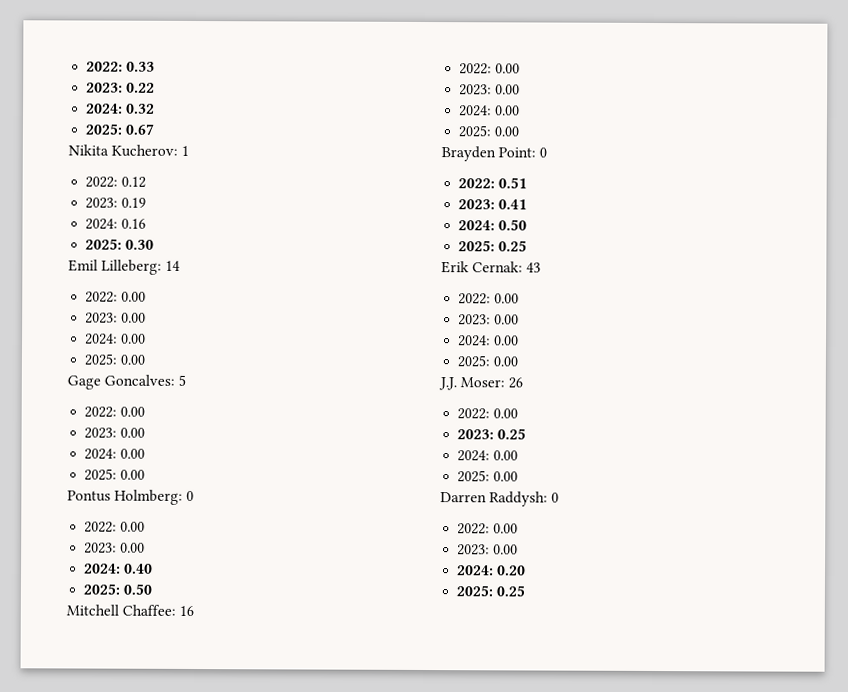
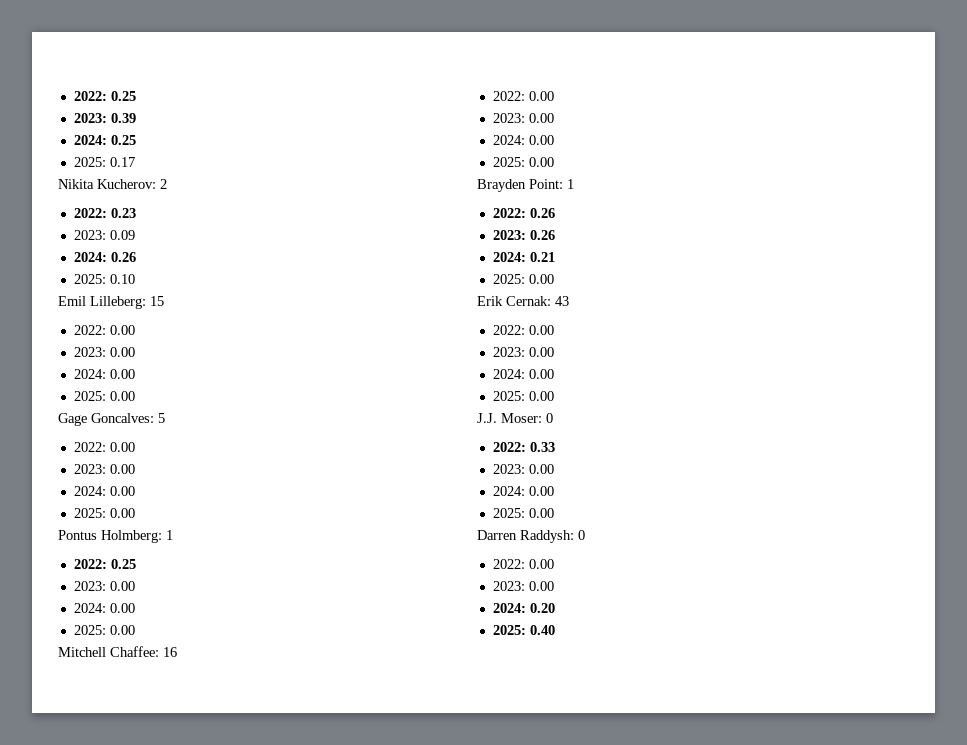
[86,61,156,72] [86,82,156,93] [86,103,156,114] [85,123,155,135] 2022: 0.33 // 2023: 0.22 // 2024: 0.32 // 2025: 0.67 -> [73,91,136,101] [73,113,136,123] [73,135,136,145] [73,157,135,167] 2022: 0.25 // 2023: 0.39 // 2024: 0.25 // 2025: 0.17
[181,145,190,156] [85,176,147,188] [85,197,147,209] [85,218,147,230] [85,238,155,250] 1 // 2022: 0.12 // 2023: 0.19 // 2024: 0.16 // 2025: 0.30 -> [160,179,167,189] [73,208,136,218] [73,230,135,240] [73,252,136,262] [73,274,135,284] 2 // 2022: 0.23 // 2023: 0.09 // 2024: 0.26 // 2025: 0.10
[165,260,181,271] 14 -> [150,296,164,306] 15
[186,490,195,501] [84,521,146,533] [84,542,146,554] [84,563,154,574] [83,583,153,595] 0 // 2022: 0.00 // 2023: 0.00 // 2024: 0.40 // 2025: 0.50 -> [166,530,173,540] [73,559,136,569] [73,581,135,591] [73,603,135,613] [73,625,135,635] 1 // 2022: 0.25 // 2023: 0.00 // 2024: 0.00 // 2025: 0.00
[539,147,548,158] [458,177,528,189] [458,199,528,210] [458,219,528,231] [458,240,528,252] 0 // 2022: 0.51 // 2023: 0.41 // 2024: 0.50 // 2025: 0.25 -> [567,179,574,189] [492,208,555,218] [492,230,555,240] [492,252,555,262] [492,274,554,284] 1 // 2022: 0.26 // 2023: 0.26 // 2024: 0.21 // 2025: 0.00
[508,377,524,389] [457,408,519,420] [457,428,527,440] 26 // 2022: 0.00 // 2023: 0.25 -> [546,413,553,423] [492,442,555,452] [492,464,554,474] 0 // 2022: 0.33 // 2023: 0.00
[496,585,526,597] 0.25 -> [529,625,555,635] 0.40

